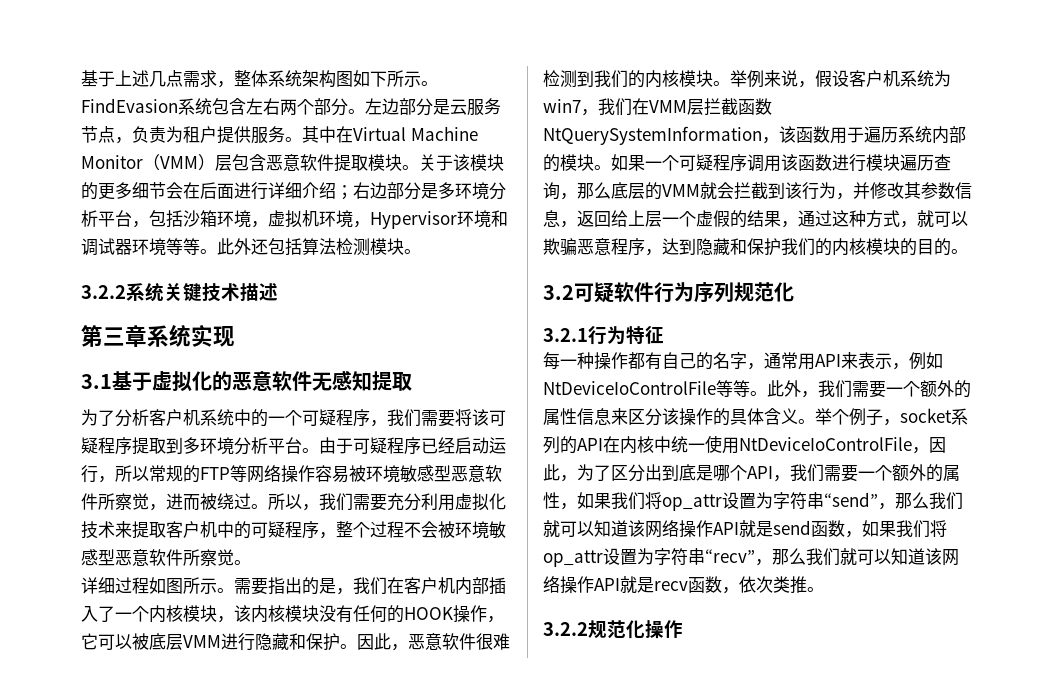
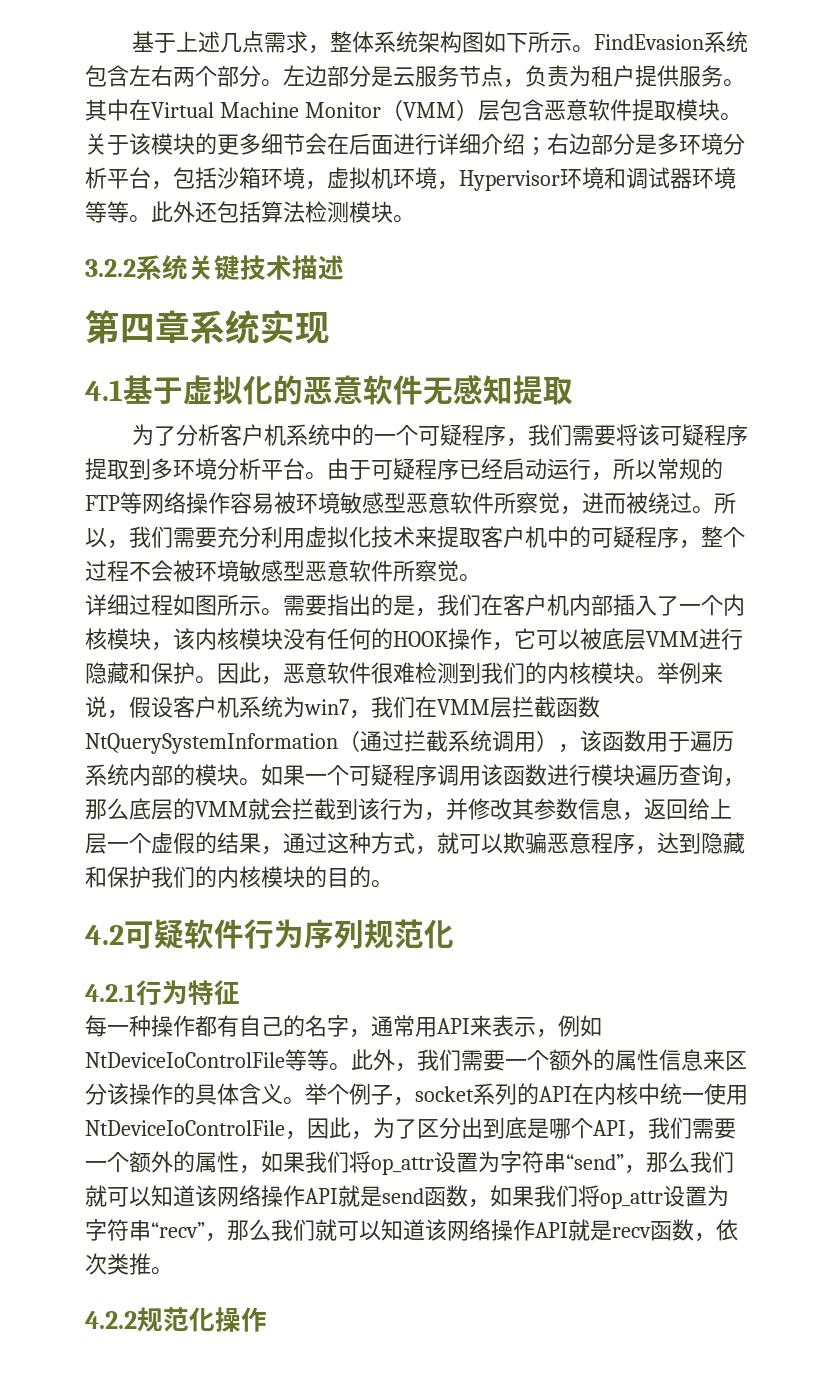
[103,327,125,346] 三 -> [120,314,155,343] 四
[81,374,112,389] 3.1 -> [85,380,123,401] 4.1
(762, 135) none -> [338,730,558,752] （通过拦截系统调用）
[543,285,574,300] 3.2 -> [85,925,124,945] 4.2
[543,328,588,342] 3.2.1 -> [85,984,136,1002] 4.2.1
[543,622,588,636] 3.2.2 -> [85,1311,137,1329] 4.2.2

